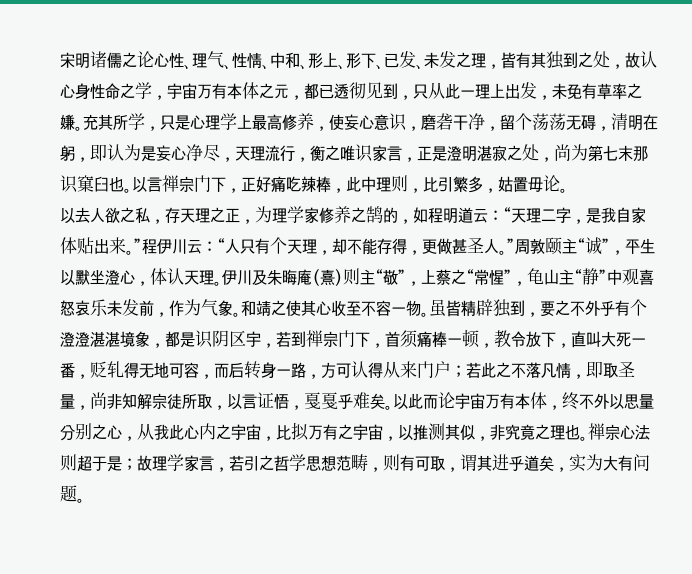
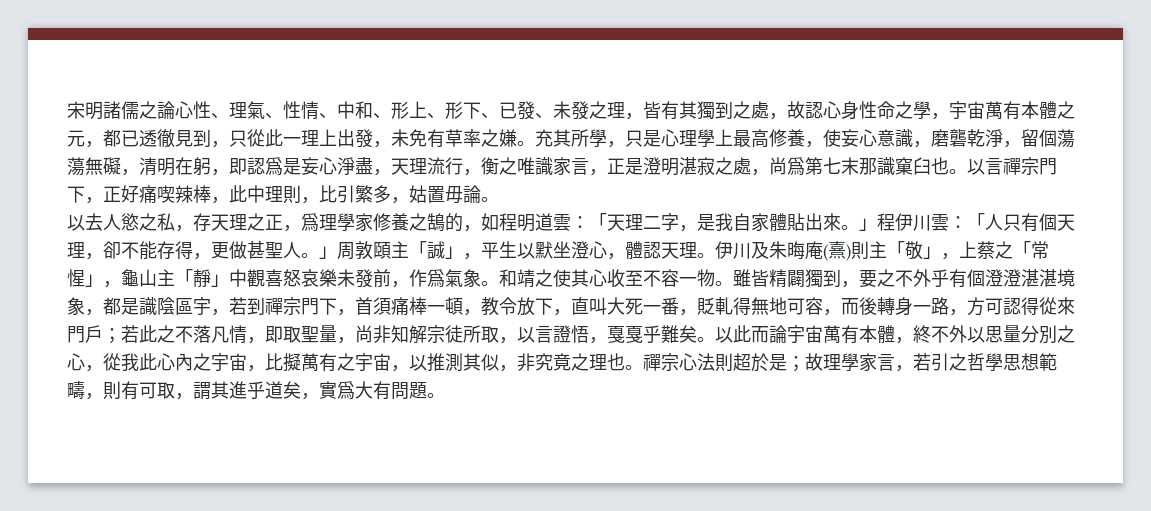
[90,51,154,68] 诸儒之论 -> [103,101,175,120] 諸儒之論
[207,51,224,68] 气 -> [247,101,265,119] 氣
[399,51,456,70] 发、未发 -> [517,101,589,120] 發、未發
[546,51,657,69] [60,82,445,100] 独到之处，故认心身性命之学，宇宙万有本体之元，都已透彻见到，只从 -> [697,101,1075,120] [67,129,265,148] 獨到之處，故認心身性命之學，宇宙萬有本體之元，都已透徹見到，只從
[520,82,537,99] 发 -> [355,129,373,148] 發
[128,113,145,130] 学 -> [589,129,607,147] 學
[220,113,237,130] 学 -> [697,129,715,147] 學
[297,113,314,130] 养 -> [787,129,805,147] 養
[389,113,658,131] [60,144,220,162] 识，磨砻干净，留个荡荡无碍，清明在躬，即认为是妄心净尽 -> [895,129,1075,148] [67,157,373,176] 識，磨礱乾淨，留個蕩蕩無礙，清明在躬，即認爲是妄心淨盡
[355,144,373,162] 识 -> [535,157,553,176] 識
[522,144,588,162] 处，尚为 -> [733,157,805,176] 處，尚爲
[60,175,78,193] 识 -> [877,157,895,176] 識
[162,175,211,192] 禅宗门 -> [1003,157,1057,175] 禪宗門
[286,176,301,192] 吃 -> [157,185,175,203] 喫
[391,175,408,192] 则 -> [283,185,301,204] 則
[543,175,560,192] 论 -> [463,185,481,203] 論
[105,207,120,223] 欲 -> [121,213,139,231] 慾
[255,206,383,223] 为理学家修养之鹄 -> [301,213,445,232] 爲理學家修養之鵠
[473,207,511,223] 云：“ -> [553,213,607,231] 雲：「
[60,237,610,255] 体贴出来。”程伊川云：“人只有个天理，却不能存得，更做甚圣人。”周敦颐主“诚” -> [769,213,1075,232] [67,240,463,260] 體貼出來。」程伊川雲：「人只有個天理，卻不能存得，更做甚聖人。」周敦頤主「誠」
[150,268,184,285] 体认 -> [625,241,661,259] 體認
[343,268,654,286] [60,299,218,317] 则主“敬”，上蔡之“常惺”，龟山主“静”中观喜怒哀乐未发前，作为气 -> [851,241,1049,260] [67,269,463,288] 則主「敬」，上蔡之「常惺」，龜山主「靜」中觀喜怒哀樂未發前，作爲氣
[429,299,511,317] 虽皆精辟独 -> [733,269,823,288] 雖皆精闢獨
[630,299,647,316] 个 -> [967,269,985,287] 個
[195,330,246,348] 识阴区 -> [139,297,193,316] 識陰區
[306,329,480,348] 禅宗门下，首须痛棒一顿 -> [265,297,463,316] 禪宗門下，首須痛棒一頓
[90,361,154,378] 贬轧得无 -> [697,297,769,315] 貶軋得無
[229,361,261,379] 后转 -> [859,297,895,315] 後轉
[351,361,451,378] 认得从来门户 -> [1003,297,1075,315] [67,325,103,343] 認得從來門戶
[618,361,635,377] 圣 -> [301,326,319,343] 聖
[257,392,274,408] 证 -> [553,325,571,343] 證
[353,392,370,409] 难 -> [661,325,679,343] 難
[438,392,654,410] [60,423,216,441] 论宇宙万有本体，终不外以思量分别之心，从我此心内 -> [769,325,1075,344] [67,353,193,372] 論宇宙萬有本體，終不外以思量分別之心，從我此心內
[291,422,323,441] 拟万 -> [283,353,319,372] 擬萬
[428,423,445,440] 测 -> [445,353,463,372] 測
[588,423,650,440] [60,454,107,471] 禅宗心法则超于 -> [643,353,769,372] 禪宗心法則超於
[167,454,184,471] 学 -> [841,353,859,371] 學
[289,454,400,472] 学思想范畴，则 -> [985,353,1057,371] [67,381,121,400] 學思想範疇，則
[460,454,509,471] 谓其进 -> [193,381,247,399] 謂其進
[569,454,650,472] [60,485,77,502] 实为大有问题 -> [319,381,427,400] 實爲大有問題

